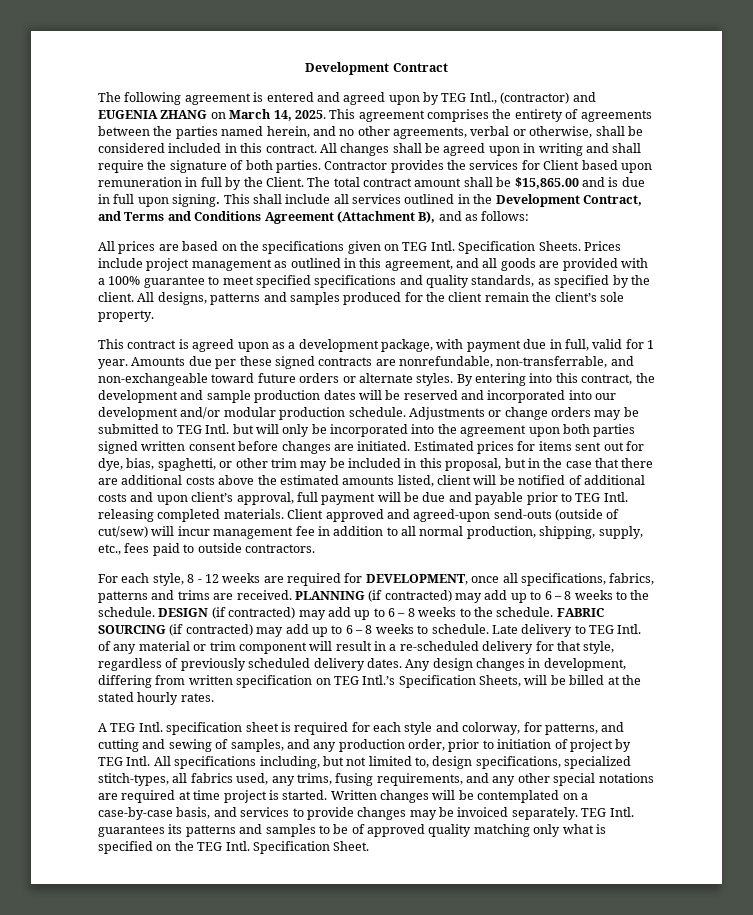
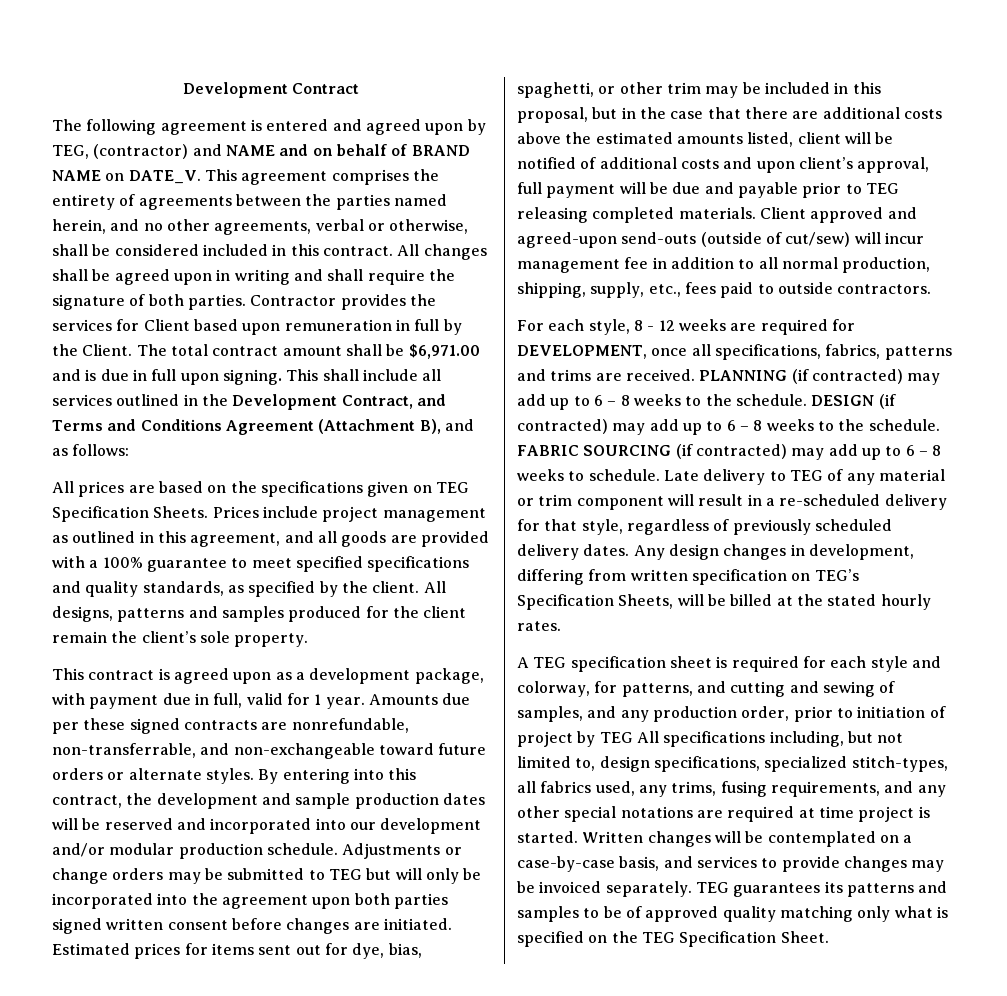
[441,92,596,104] [98,109,326,121] TEG Intl., (contractor) and EUGENIA ZHANG on March 14, 2025. -> [52,144,470,159] [52,170,201,184] TEG, (contractor) and NAME and on behalf of BRAND NAME on DATE_V.
[514,177,579,189] $15,865.00 -> [408,344,480,359] $6,971.00
[430,241,455,251] Intl. -> (469, 487) none
[205,424,230,434] Intl. -> (362, 874) none
[603,492,628,502] Intl. -> (899, 188) none
[617,624,642,634] Intl. -> (823, 475) none
[333,675,396,685] TEG Intl.’s -> [814,569,859,581] TEG’s
[138,722,163,732] Intl. -> (567, 662) none
[126,756,151,766] Intl. -> (633, 737) none
[609,807,634,817] Intl. -> (729, 887) none
[225,841,250,851] Intl. -> (675, 937) none

